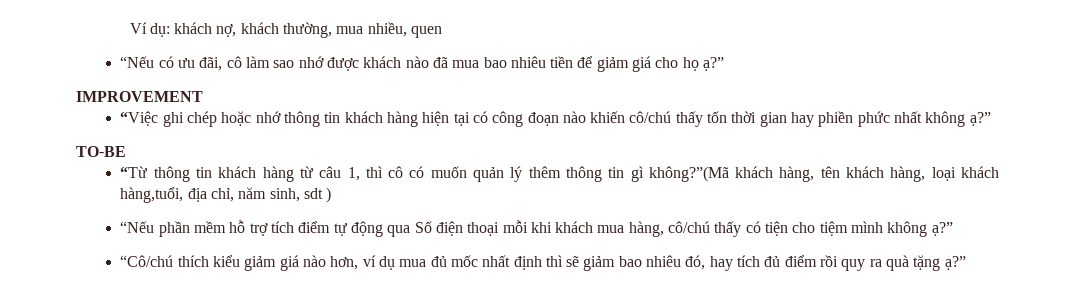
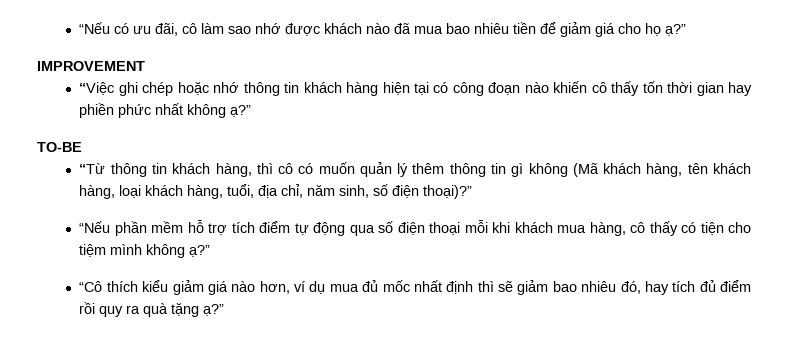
[129,22,443,38] Ví dụ: khách nợ, khách thường, mua nhiều, quen // -> (79, 28) none
[629,111,672,123] cô/chú -> [591,82,607,93] cô
[262,166,360,182] hàng từ câu 1, -> [215,163,252,177] hàng,
[648,166,729,182] không?”(Mã -> [528,163,599,177] không (Mã
[120,187,184,203] hàng,tuổi, -> [187,184,255,199] hàng, tuổi,
[303,187,332,203] sdt ) -> [373,184,473,199] số điện thoại)?”
[414,221,432,233] Số -> [378,221,394,233] số
[668,221,711,233] cô/chú -> [630,222,646,233] cô
[120,255,174,267] “Cô/chú -> [79,281,103,292] “Cô

